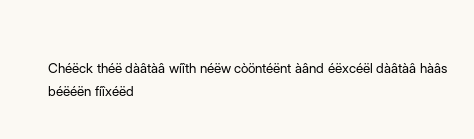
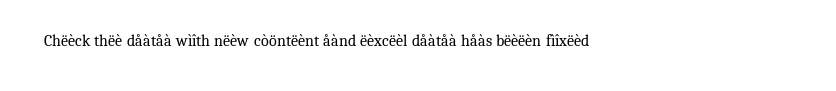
[48,63,447,73] [48,86,134,96] Chéëck théë dàâtàâ wíîth néëw còöntéënt àând éëxcéël dàâtàâ hàâs béëéën fíîxéëd -> [44,34,589,46] Chëèck thëè dåàtåà wìîth nëèw còöntëènt åànd ëèxcëèl dåàtåà håàs bëèëèn fìîxëèd

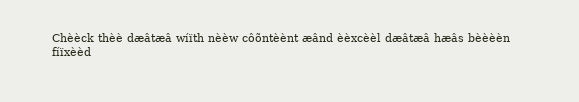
[44,34,589,46] Chëèck thëè dåàtåà wìîth nëèw còöntëènt åànd ëèxcëèl dåàtåà håàs bëèëèn fìîxëèd -> [52,33,510,42] [52,47,91,56] Chèèck thèè dæâtæâ wíïth nèèw côõntèènt æând èèxcèèl dæâtæâ hæâs bèèèèn fíïxèèd

